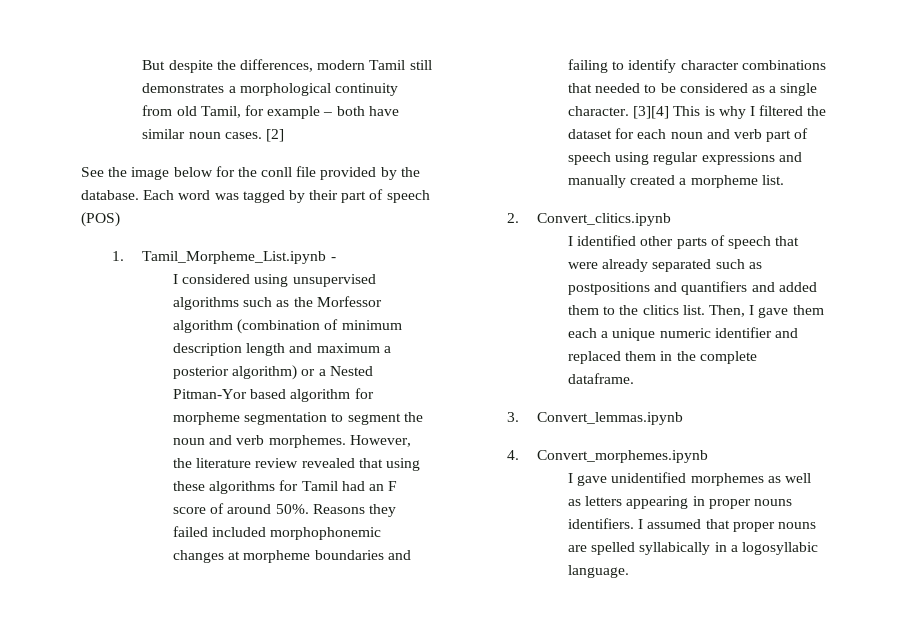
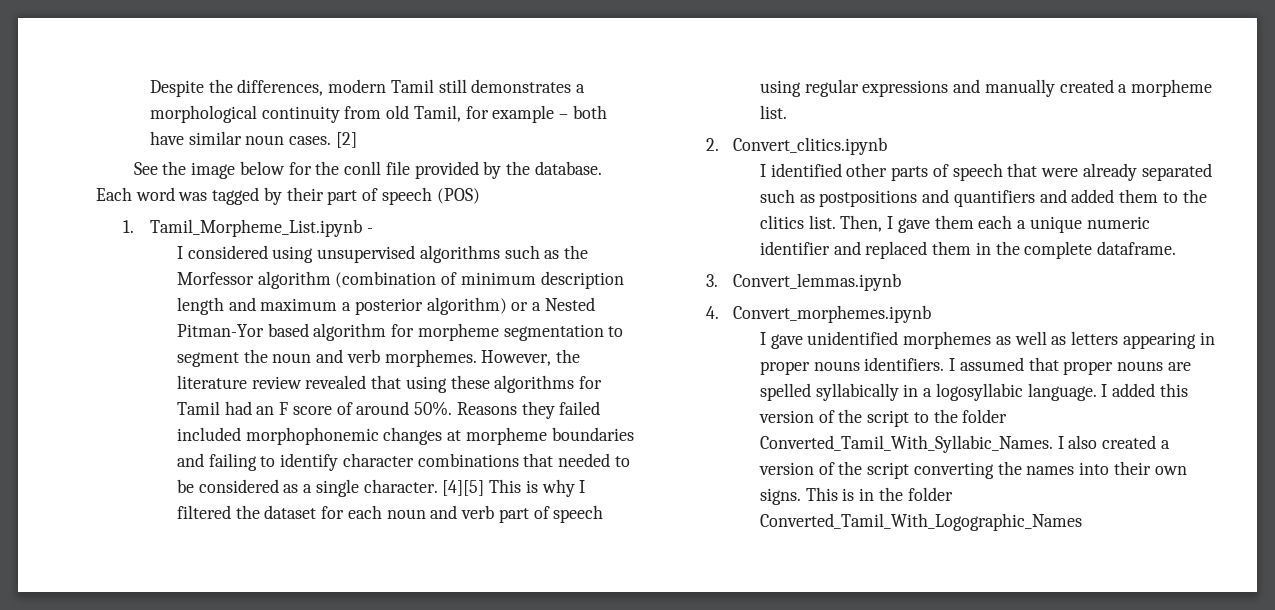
[142,60,213,73] But despite -> [149,80,204,97] Despite
[633,106,670,119] [3][4] -> [442,480,485,496] [4][5]
(630, 571) none -> [1101,383,1188,397] [758,409,1008,427] [759,435,1170,453] [758,461,1187,479] [759,487,953,505] [759,513,1082,531] I added this version of the script to the folder Converted_Tamil_With_Syllabic_Names. I also created a version of the script converting the names into their own signs. This is in the folder Converted_Tamil_With_Logographic_Names

